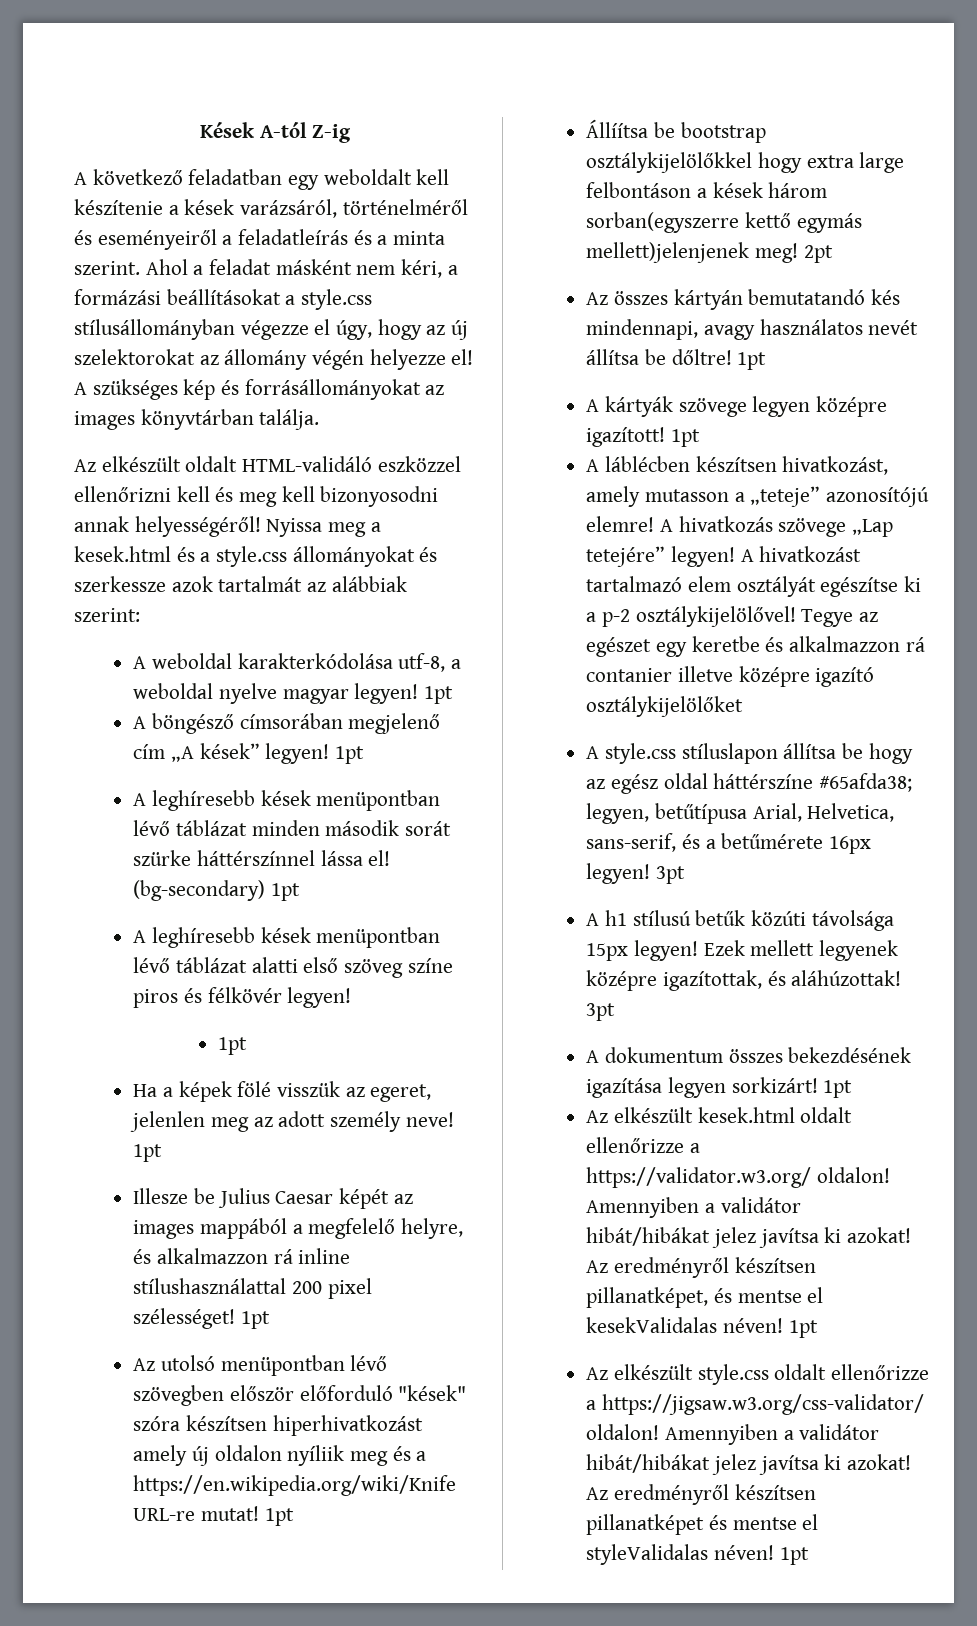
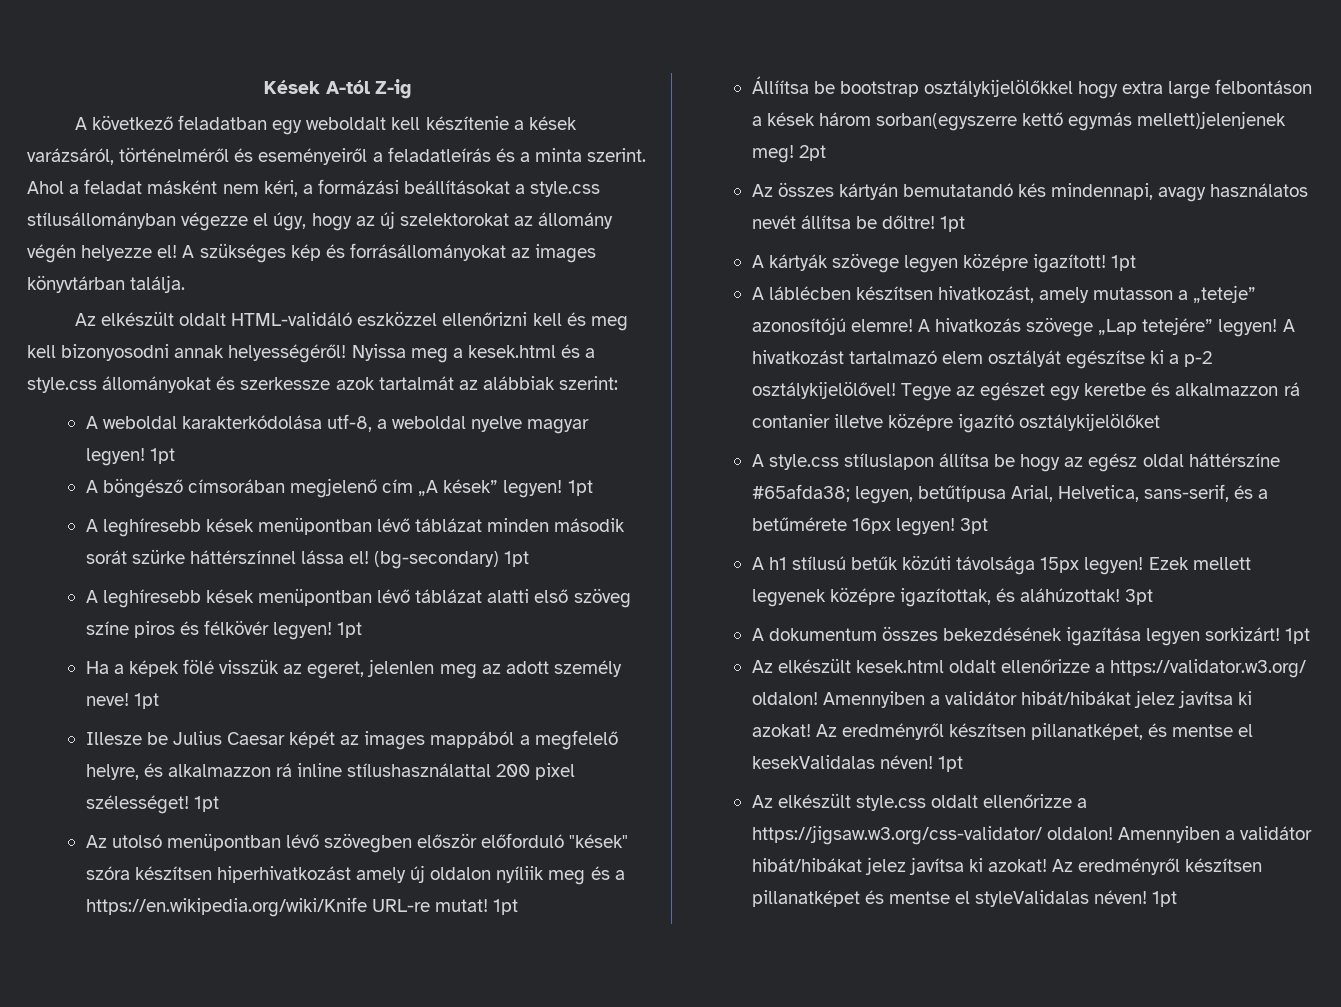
(352, 997) // -> (333, 631) none

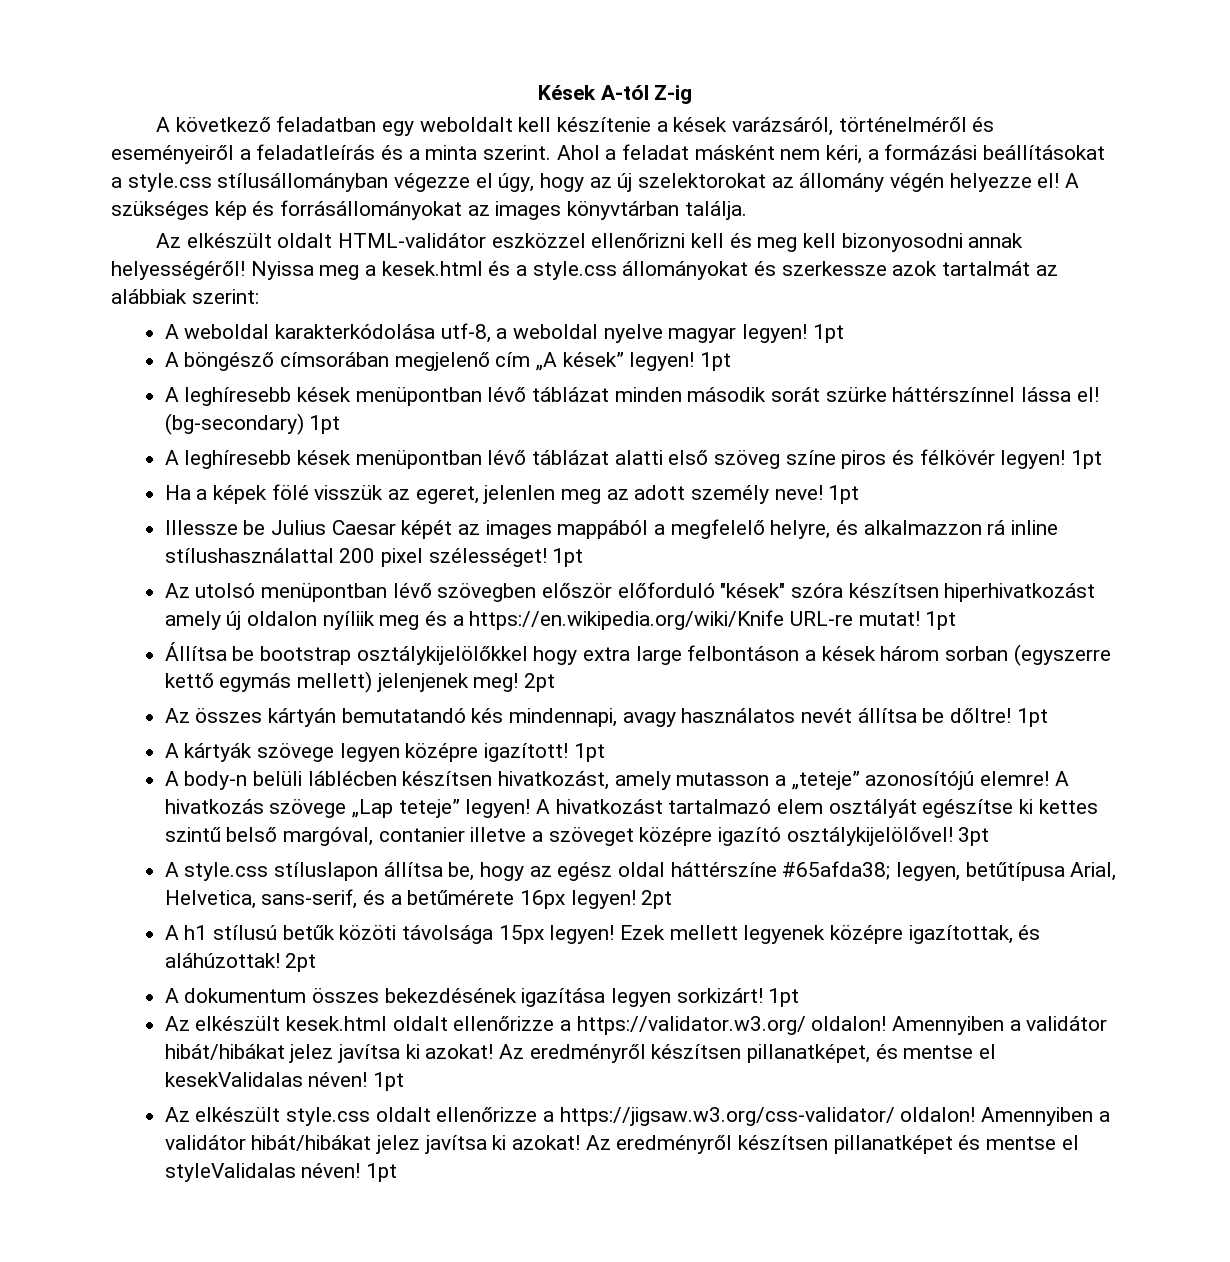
[231,312,353,326] HTML-validáló -> [338,233,487,248] HTML-validátor
[85,732,142,745] Illesze -> [164,520,238,535] Illessze
[751,76,809,94] Állíítsa -> [164,642,227,661] Állítsa
[875,111,1287,131] sorban(egyszerre kettő egymás mellett)jelenjenek -> [944,644,1111,666] [164,671,469,693] sorban (egyszerre kettő egymás mellett) jelenjenek
(764, 293) none -> [184,771,302,790] body-n belüli
[1142,317,1214,335] tetejére” -> [398,799,460,818] teteje”
[1169,351,1213,367] [751,381,1300,401] [751,413,1161,433] a p-2 osztálykijelölővel! Tegye az egészet egy keretbe és alkalmazzon rá contanier illetve középre igazító osztálykijelölőket -> [1038,799,1098,814] [164,827,990,846] kettes szintű belső margóval, contanier illetve a szöveget középre igazító osztálykijelölővel! 3pt
[994,454,1016,467] be -> [448,862,475,881] be,
[959,518,988,534] 3pt -> [641,890,673,909] 2pt
[902,555,952,570] közúti -> [339,925,397,940] közöti
[1125,589,1154,605] 3pt -> [285,953,317,972] 2pt

